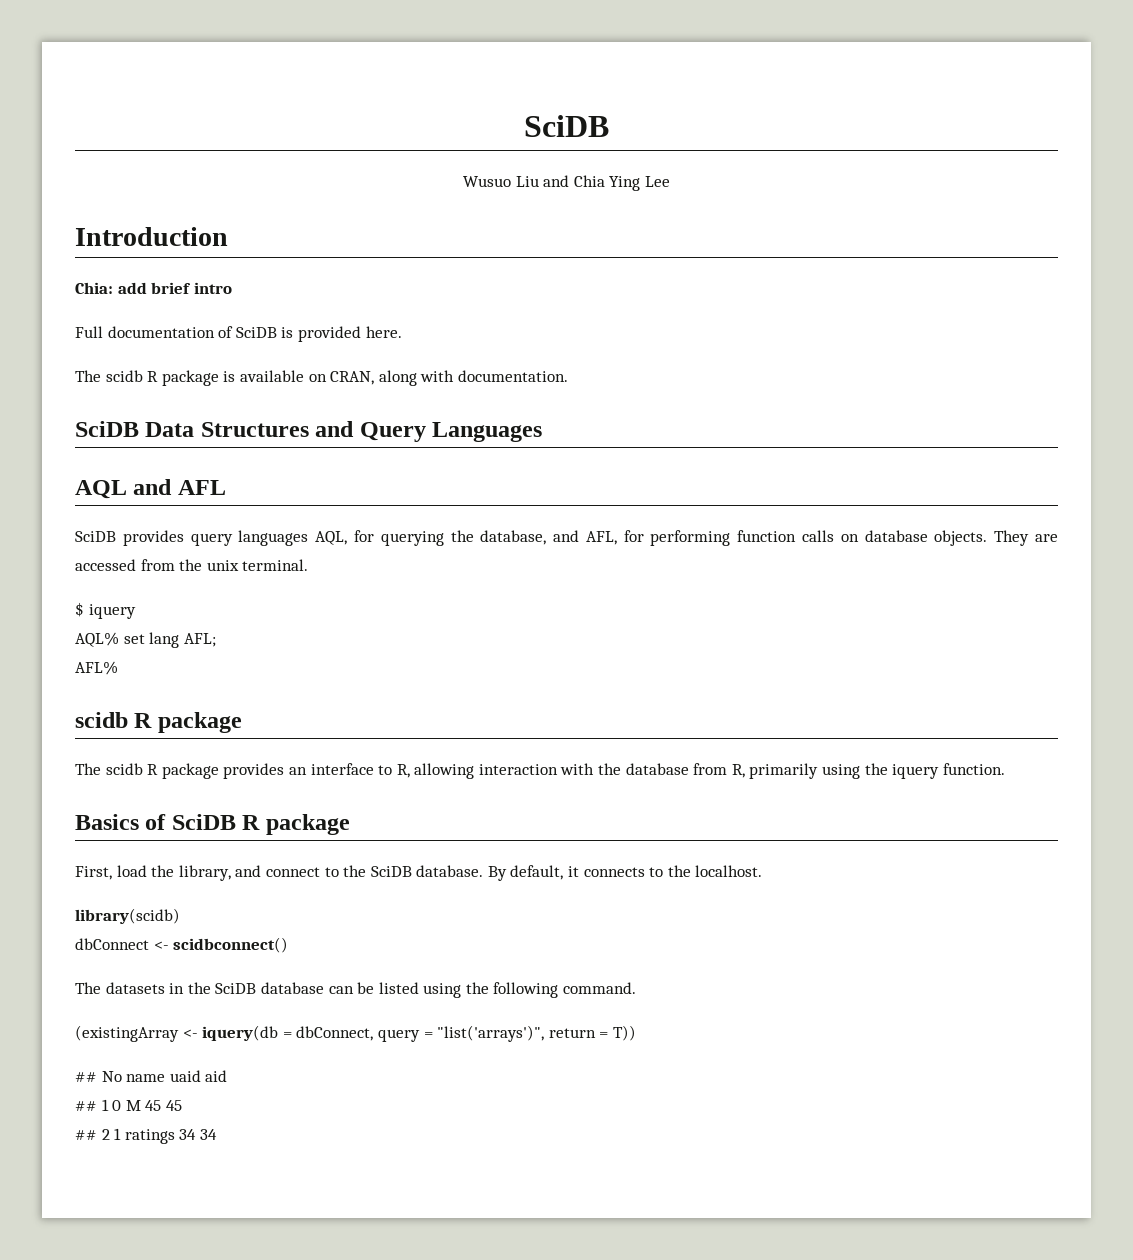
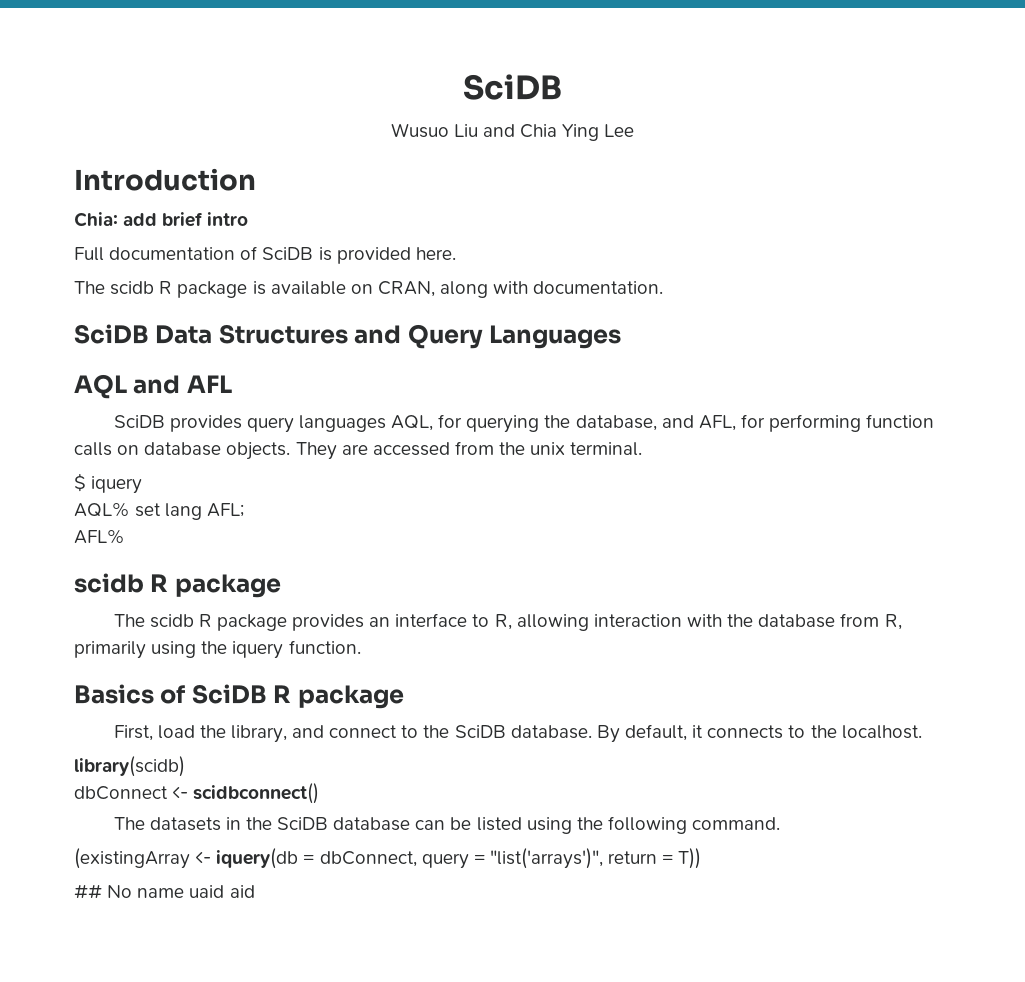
[75,1099,182,1111] [75,1128,217,1144] // ## 1 0 M 45 45 // ## 2 1 ratings 34 34 -> (255, 891) none

